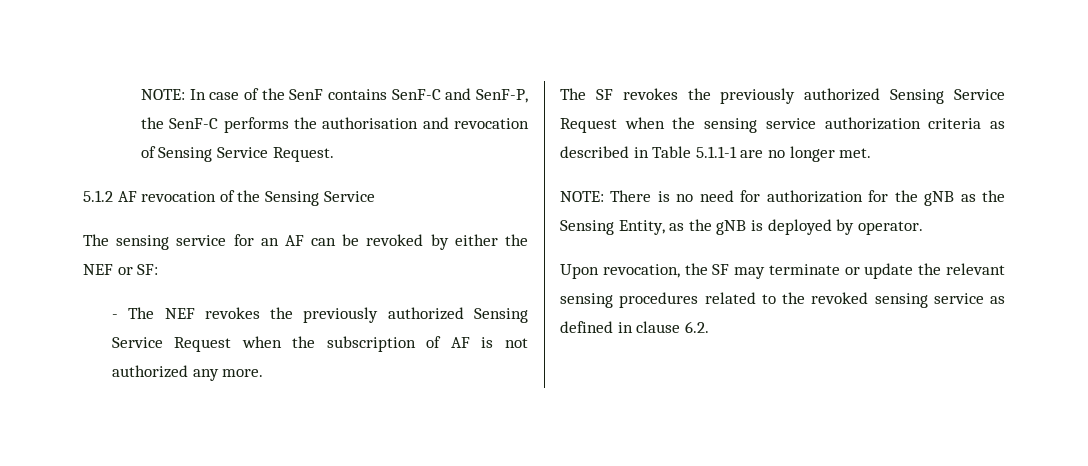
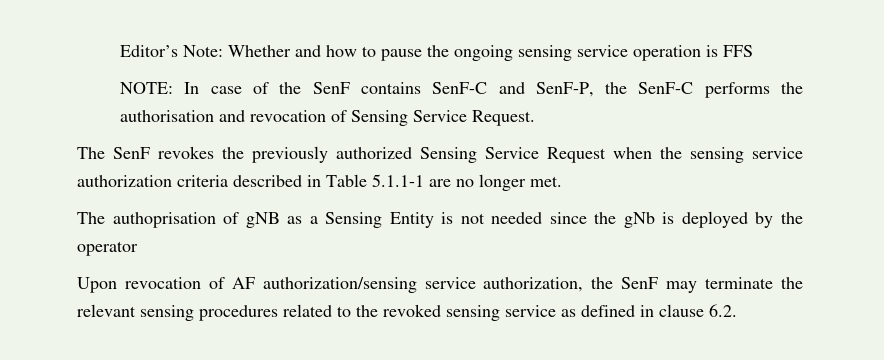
(140, 94) none -> [120,45,754,61] Editor’s Note: Whether and how to pause the ongoing sensing service operation is FFS //
[83,190,375,206] [83,234,528,250] [83,264,159,275] [111,307,528,323] [111,336,528,352] [111,365,264,381] [560,88,613,100] 5.1.2 AF revocation of the Sensing Service // The sensing service for an AF can be revoked by either the NEF or SF: // - The NEF revokes the previously authorized Sensing Service Request when the subscription of AF is not authorized any more. // The SF -> [77,147,150,159] The SenF
[990,121,1005,129] as -> (228, 181) none
[560,190,1005,206] [560,219,747,235] NOTE: There is no need for authorization for the gNB as the Sensing Entity, as the gNB -> [77,212,655,228] The authoprisation of gNB as a Sensing Entity is not needed since the gNb
[857,221,923,235] operator. -> [780,212,803,224] [77,241,138,256] the operator
[602,263,914,279] revocation, the SF may terminate or update -> [124,277,774,293] revocation of AF authorization/sensing service authorization, the SenF may terminate

